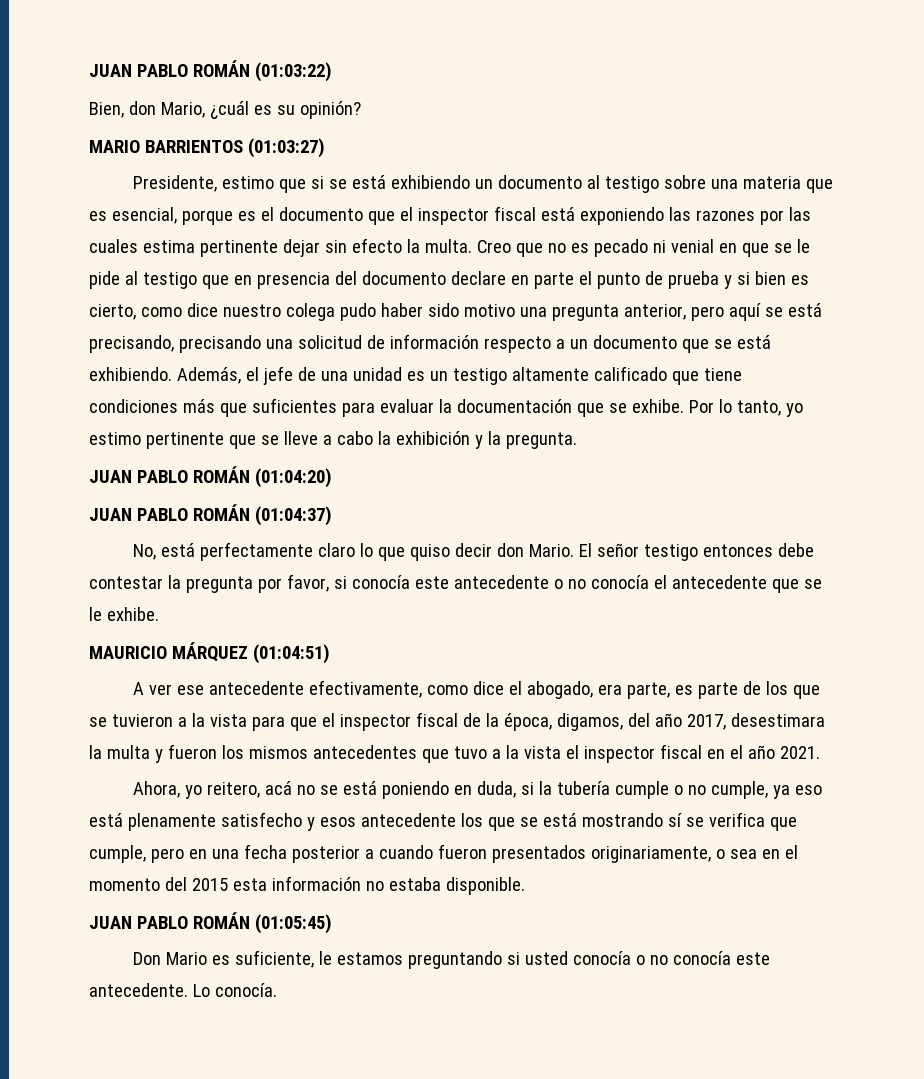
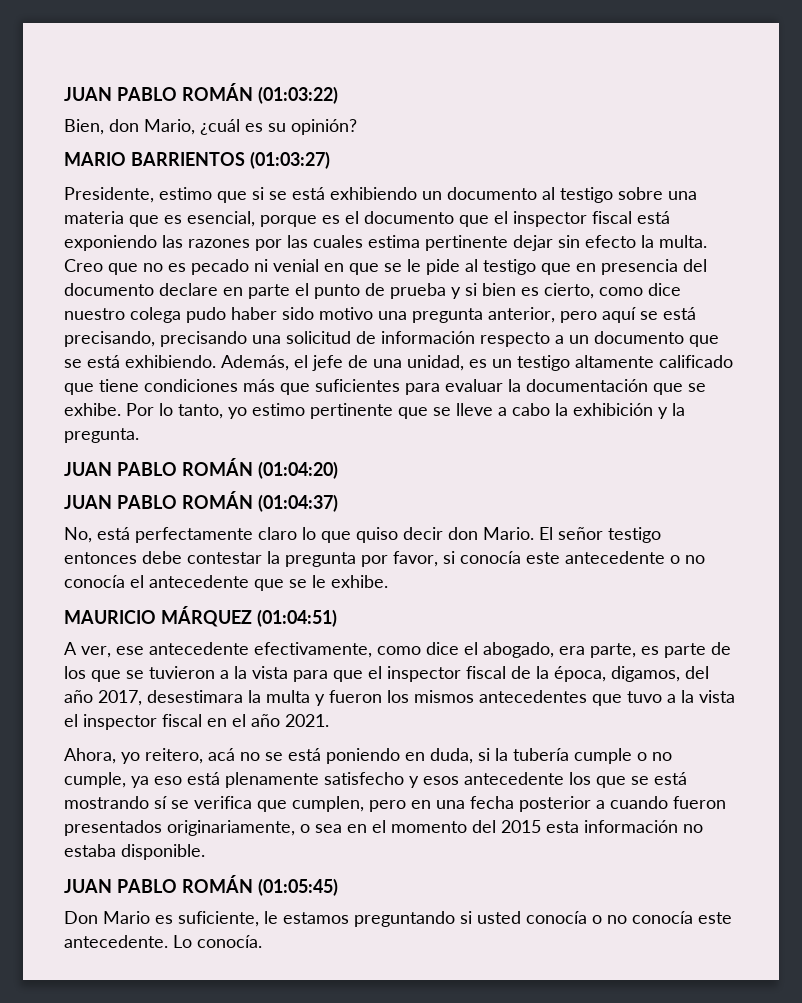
[352,367,402,381] unidad -> [407,355,464,371] unidad,
[149,684,173,695] ver -> [81,646,111,658] ver,
[89,845,146,863] cumple, -> [292,796,364,812] cumplen,

